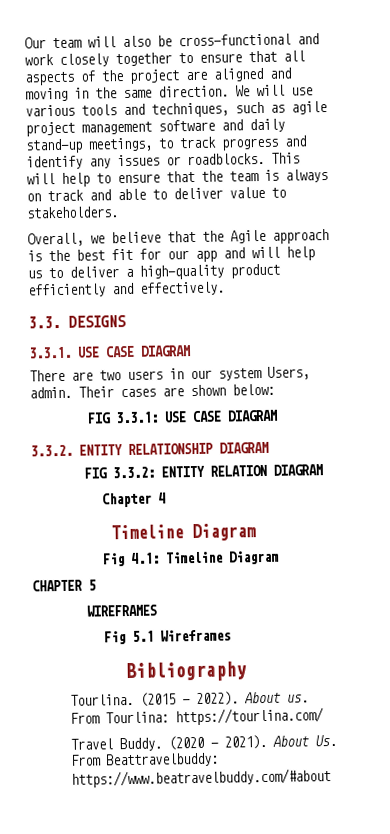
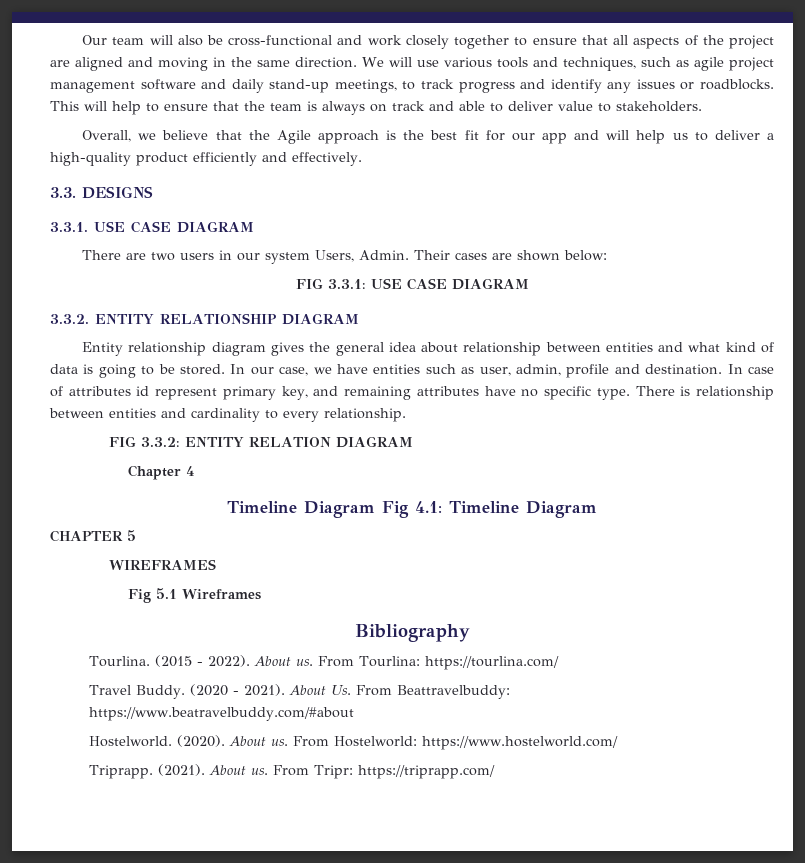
[29,386,72,399] admin. -> [359,250,410,260] Admin.
(269, 447) none -> [82,342,775,356] [50,364,774,378] [50,386,774,400] [49,408,406,422] // Entity relationship diagram gives the general idea about relationship between entities and what kind of data is going to be stored. In our case, we have entities such as user, admin, profile and destination. In case of attributes id represent primary key, and remaining attributes have no specific type. There is relationship between entities and cardinality to every relationship.
(256, 532) // -> (375, 509) none
(331, 778) none -> [89,735,619,750] [89,764,496,779] // Hostelworld. (2020). About us. From Hostelworld: https://www.hostelworld.com/ // Triprapp. (2021). About us. From Tripr: https://triprapp.com/

